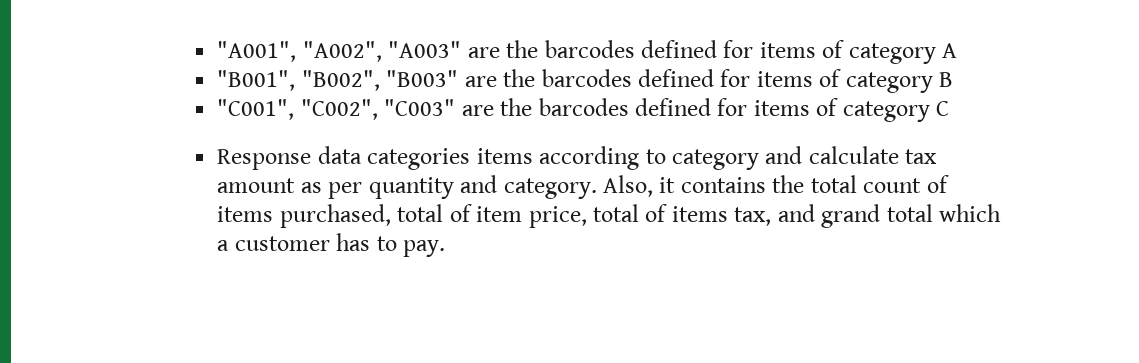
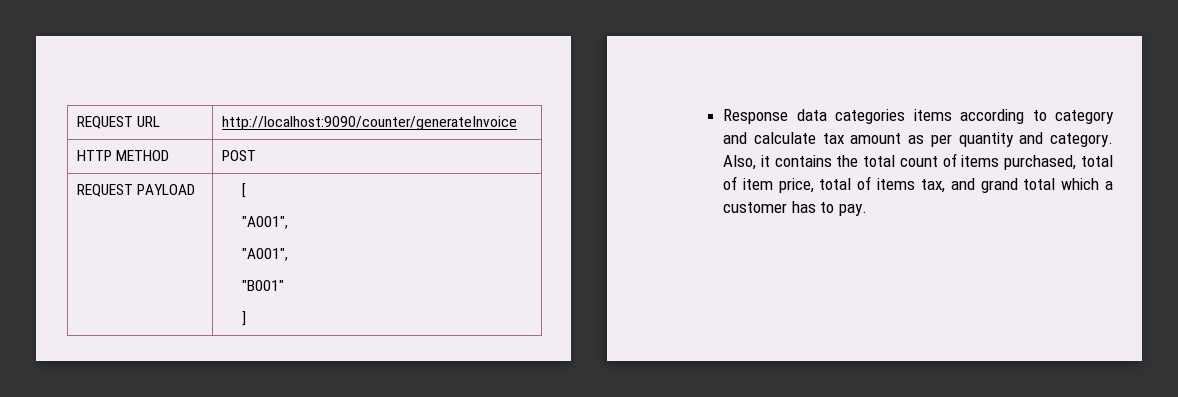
[217,40,958,64] [217,69,954,93] [217,98,950,122] "A001", "A002", "A003" are the barcodes defined for items of category A // "B001", "B002", "B003" are the barcodes defined for items of category B // "C001", "C002", "C003" are the barcodes defined for items of category C -> [76,116,161,129] [221,116,517,130] [76,150,170,161] [221,150,256,161] [76,184,196,197] [241,183,246,198] [241,216,288,229] [241,248,288,261] [241,280,284,291] [241,311,246,326] REQUEST URL | http://localhost:9090/counter/generateInvoice // HTTP METHOD | POST // REQUEST PAYLOAD | [ // "A001", // "A001", // "B001" // ]

